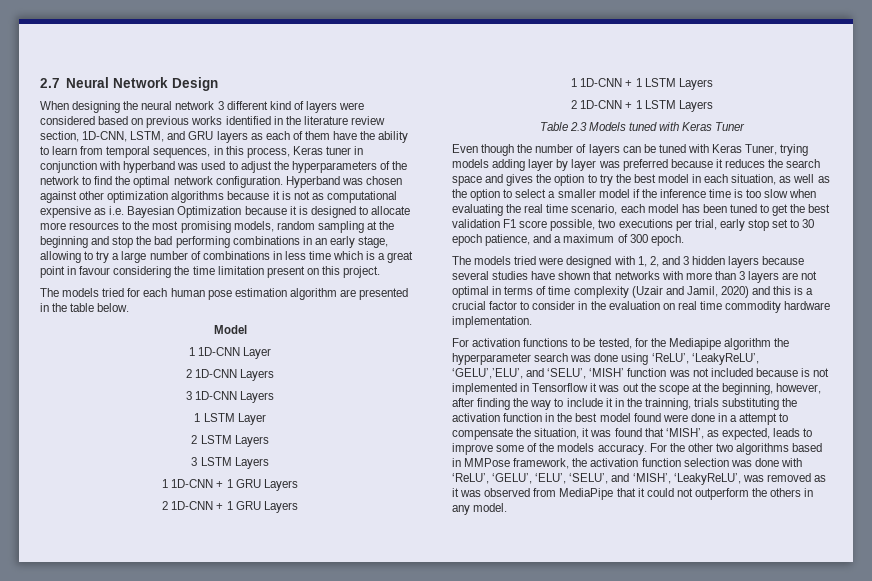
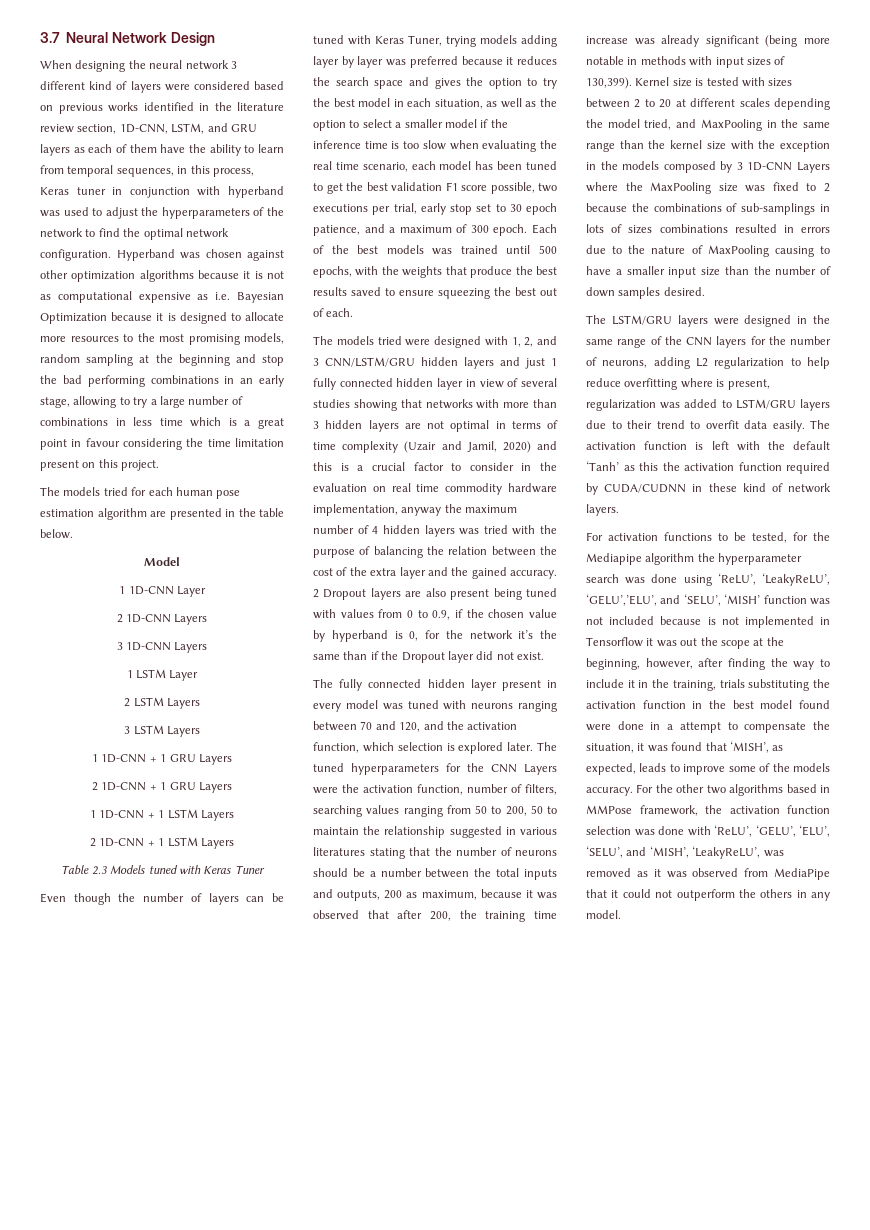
[40,78,60,88] 2.7 -> [40,32,60,43] 3.7
(684, 240) none -> [532,224,557,234] [313,245,557,255] [313,266,557,278] [313,287,557,299] [313,308,354,317] Each of the best models was trained until 500 epochs, with the weights that produce the best results saved to ensure squeezing the best out of each.
[692,256,805,268] [452,271,591,280] hidden layers because several studies have shown -> [325,357,557,369] [313,378,557,390] [313,399,397,411] CNN/LSTM/GRU hidden layers and just 1 fully connected hidden layer in view of several studies showing
(745, 275) none -> [325,420,363,429] hidden
[452,316,532,328] implementation. -> [313,504,518,516] [313,525,557,537] [313,546,557,558] [313,567,557,579] [313,588,557,600] [313,609,557,620] [313,630,557,642] [313,651,544,663] [313,679,557,691] [313,700,557,712] [313,721,518,732] [313,742,557,754] [313,763,557,775] [313,784,557,795] [313,805,557,817] [313,826,557,838] [313,847,557,859] [313,868,557,880] [313,889,557,901] [313,910,557,922] [586,35,830,47] [586,56,786,68] [586,77,793,89] [586,98,830,110] [586,119,830,131] [586,140,830,152] [586,161,830,173] [586,182,830,194] [586,203,830,215] [586,224,830,234] [586,245,830,257] [586,266,831,278] [586,287,705,299] [586,315,830,327] [586,336,831,348] [586,357,830,369] [586,378,770,390] [586,399,830,411] [586,420,830,432] [586,441,830,451] [586,461,830,474] [586,483,831,495] [586,504,619,516] implementation, anyway the maximum number of 4 hidden layers was tried with the purpose of balancing the relation between the cost of the extra layer and the gained accuracy. 2 Dropout layers are also present being tuned with values from 0 to 0.9, if the chosen value by hyperband is 0, for the network it’s the same than if the Dropout layer did not exist. // The fully connected hidden layer present in every model was tuned with neurons ranging between 70 and 120, and the activation function, which selection is explored later. The tuned hyperparameters for the CNN Layers were the activation function, number of filters, searching values ranging from 50 to 200, 50 to maintain the relationship suggested in various literatures stating that the number of neurons should be a number between the total inputs and outputs, 200 as maximum, because it was observed that after 200, the training time increase was already significant (being more notable in methods with input sizes of 130,399). Kernel size is tested with sizes between 2 to 20 at different scales depending the model tried, and MaxPooling in the same range than the kernel size with the exception in the models composed by 3 1D-CNN Layers where the MaxPooling size was fixed to 2 because the combinations of sub-samplings in lots of sizes combinations resulted in errors due to the nature of MaxPooling causing to have a smaller input size than the number of down samples desired. // The LSTM/GRU layers were designed in the same range of the CNN layers for the number of neurons, adding L2 regularization to help reduce overfitting where is present, regularization was added to LSTM/GRU layers due to their trend to overfit data easily. The activation function is left with the default ‘Tanh’ as this the activation function required by CUDA/CUDNN in these kind of network layers.
[644,398,691,410] trainning, -> [672,680,716,691] training,

